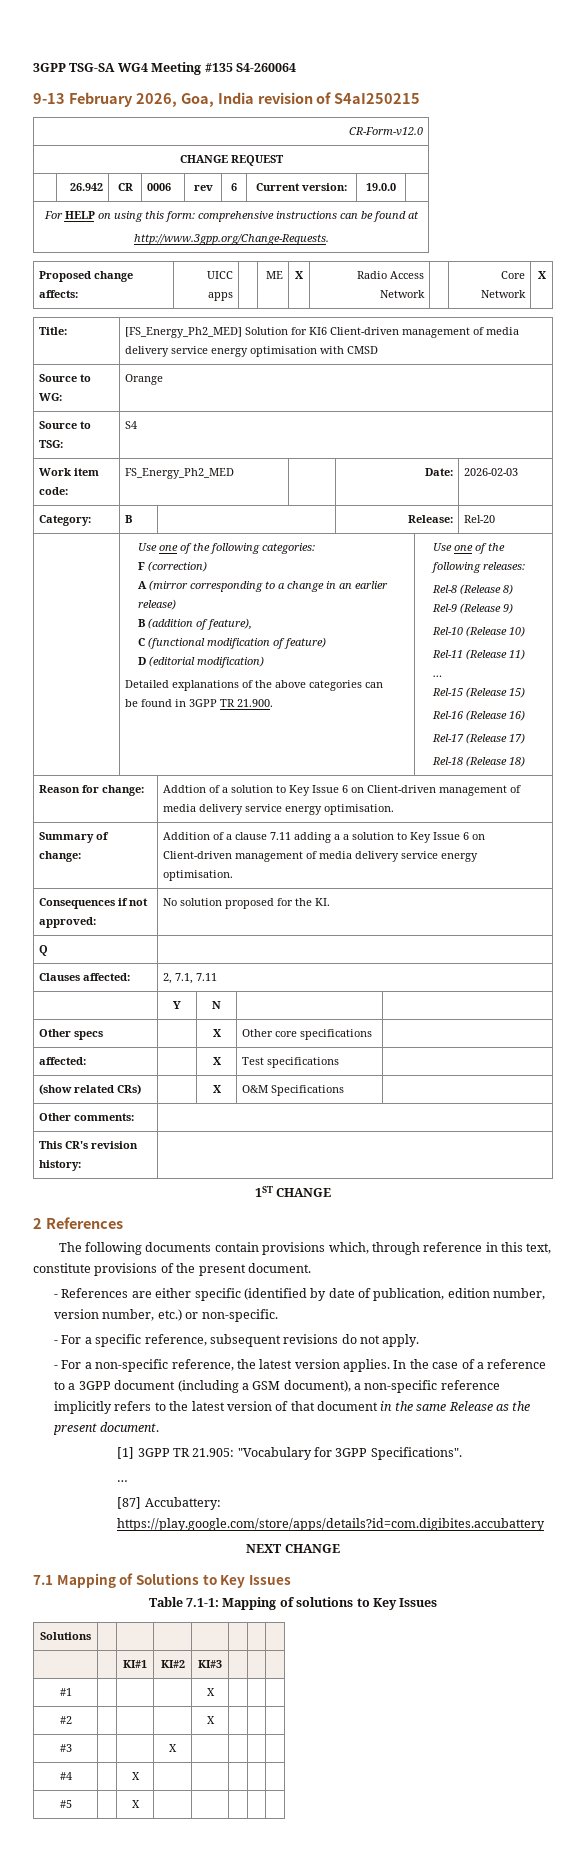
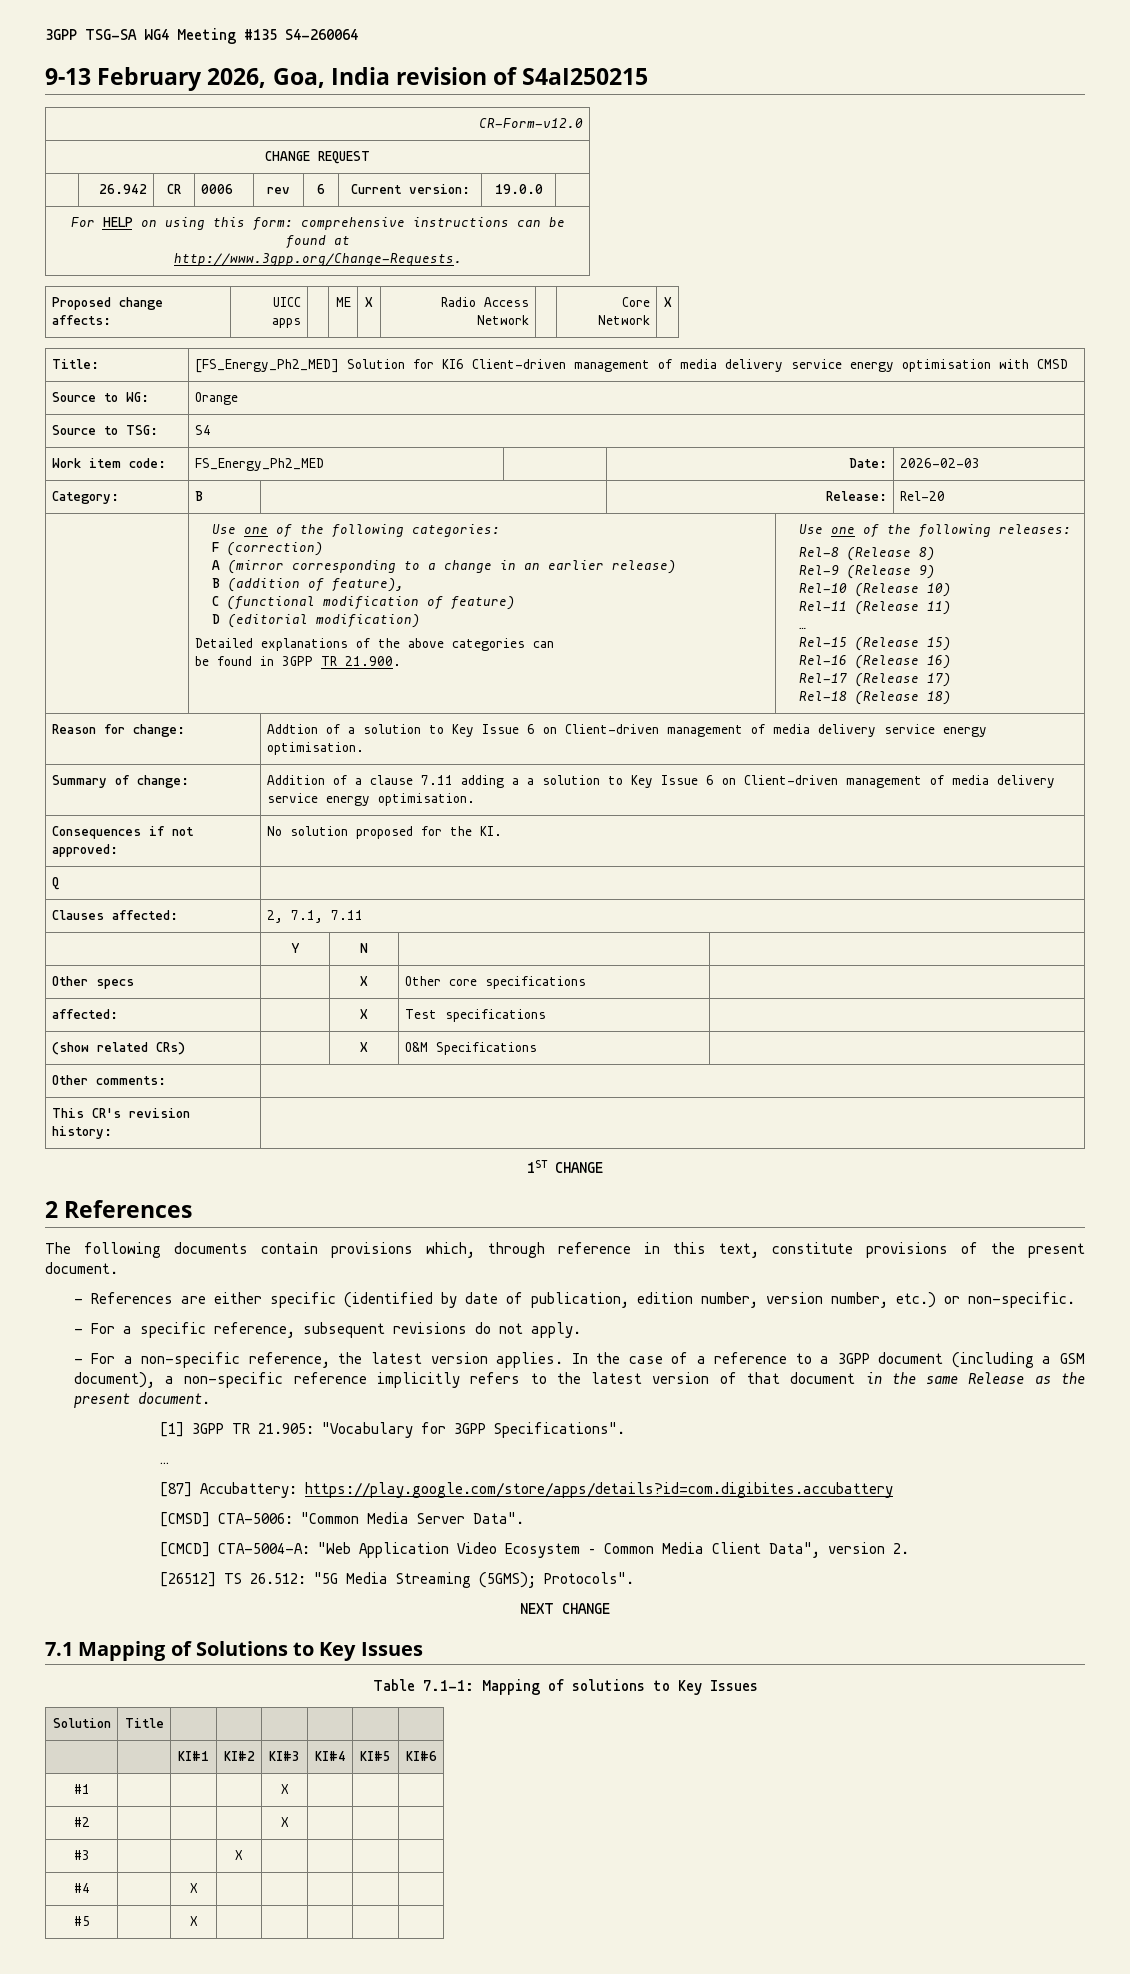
(546, 1524) none -> [160,1512,525,1527] [160,1542,910,1558] [160,1572,635,1588] // [CMSD] CTA-5006: "Common Media Server Data". // [CMCD] CTA-5004-A: "Web Application Video Ecosystem – Common Media Client Data", version 2. // [26512] TS 26.512: "5G Media Streaming (5GMS); Protocols".
[40,1632,91,1640] Solutions | -> [52,1718,111,1728] [124,1718,164,1728] Solution | Title
(222, 1664) | | -> [314,1751,346,1761] [360,1751,391,1761] [405,1751,437,1761] KI#4 | KI#5 | KI#6

